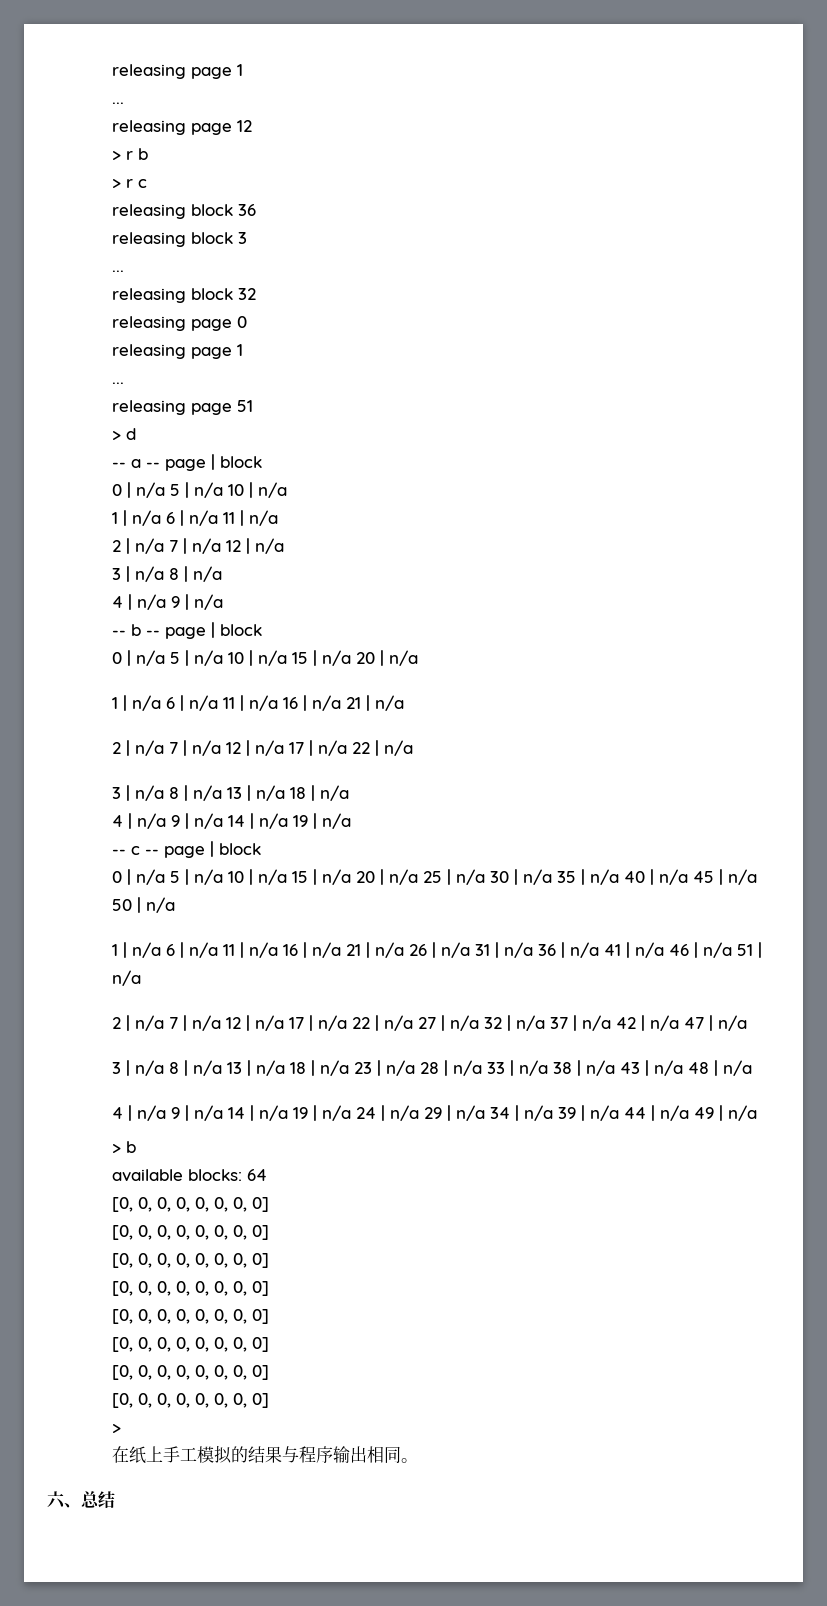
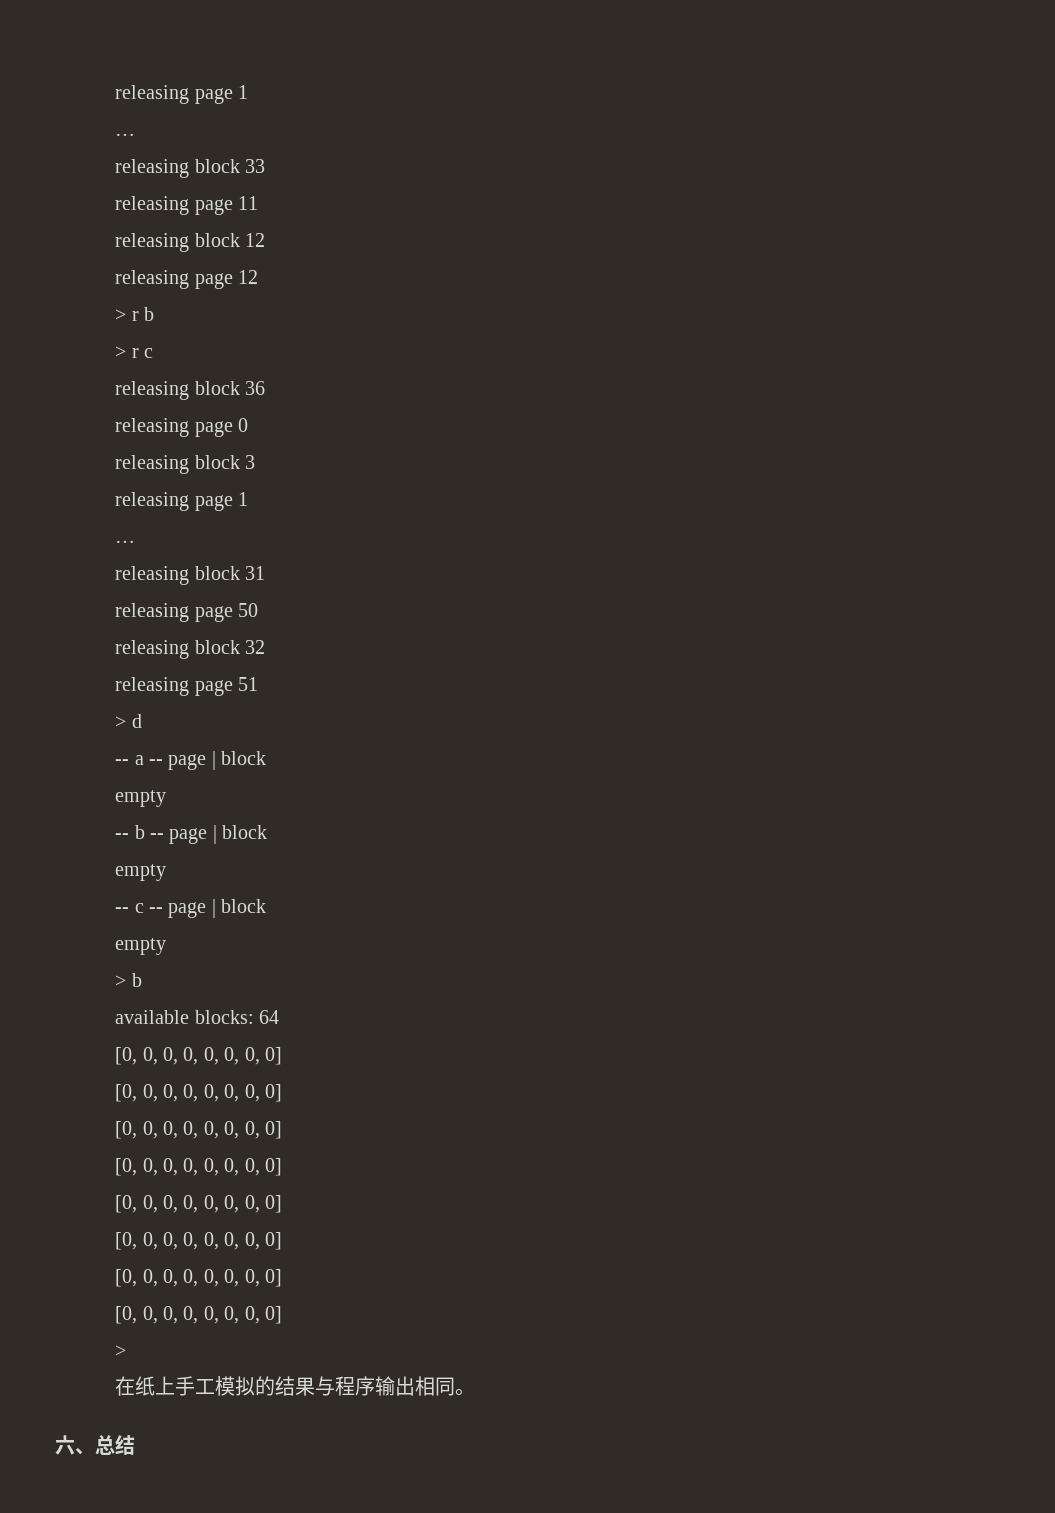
[111,64,243,79] [111,102,124,104] releasing page 1 // ... -> [115,85,249,104] [115,133,136,136] [115,159,266,178] [115,196,259,215] [115,233,266,252] releasing page 1 // … // releasing block 33 // releasing page 11 // releasing block 12
[190,232,247,244] [111,270,124,272] [111,288,256,303] [111,316,247,331] [111,344,243,359] [111,382,124,384] block 3 // ... // releasing block 32 // releasing page 0 // releasing page 1 // ... -> [194,418,249,437] [115,455,256,474] [115,492,249,511] [115,540,136,543] [115,566,266,585] [115,603,259,622] [115,640,266,659] page 0 // releasing block 3 // releasing page 1 // … // releasing block 31 // releasing page 50 // releasing block 32
[111,482,287,498] [111,510,278,526] [111,538,284,554] [111,566,222,582] [111,594,223,610] 0 | n/a 5 | n/a 10 | n/a // 1 | n/a 6 | n/a 11 | n/a // 2 | n/a 7 | n/a 12 | n/a // 3 | n/a 8 | n/a // 4 | n/a 9 | n/a -> [115,790,167,807] empty
[111,650,418,666] [111,695,404,711] [111,740,413,756] [111,785,349,801] [111,813,351,829] 0 | n/a 5 | n/a 10 | n/a 15 | n/a 20 | n/a // 1 | n/a 6 | n/a 11 | n/a 16 | n/a 21 | n/a // 2 | n/a 7 | n/a 12 | n/a 17 | n/a 22 | n/a // 3 | n/a 8 | n/a 13 | n/a 18 | n/a // 4 | n/a 9 | n/a 14 | n/a 19 | n/a -> [115,864,167,881] empty
[111,869,757,885] [111,897,175,913] [111,942,762,958] [111,970,141,986] [111,1015,747,1031] [111,1060,752,1076] [111,1105,757,1121] 0 | n/a 5 | n/a 10 | n/a 15 | n/a 20 | n/a 25 | n/a 30 | n/a 35 | n/a 40 | n/a 45 | n/a 50 | n/a // 1 | n/a 6 | n/a 11 | n/a 16 | n/a 21 | n/a 26 | n/a 31 | n/a 36 | n/a 41 | n/a 46 | n/a 51 | n/a // 2 | n/a 7 | n/a 12 | n/a 17 | n/a 22 | n/a 27 | n/a 32 | n/a 37 | n/a 42 | n/a 47 | n/a // 3 | n/a 8 | n/a 13 | n/a 18 | n/a 23 | n/a 28 | n/a 33 | n/a 38 | n/a 43 | n/a 48 | n/a // 4 | n/a 9 | n/a 14 | n/a 19 | n/a 24 | n/a 29 | n/a 34 | n/a 39 | n/a 44 | n/a 49 | n/a -> [115,938,167,955] empty

